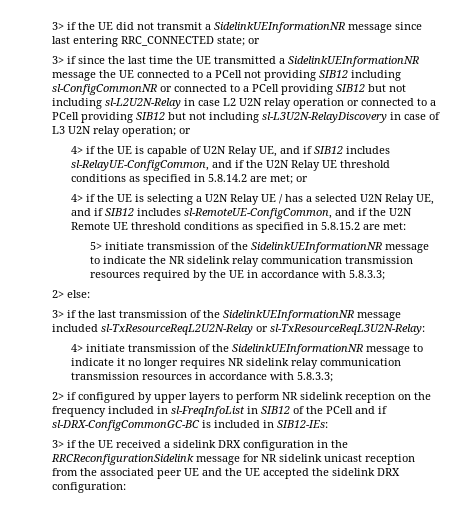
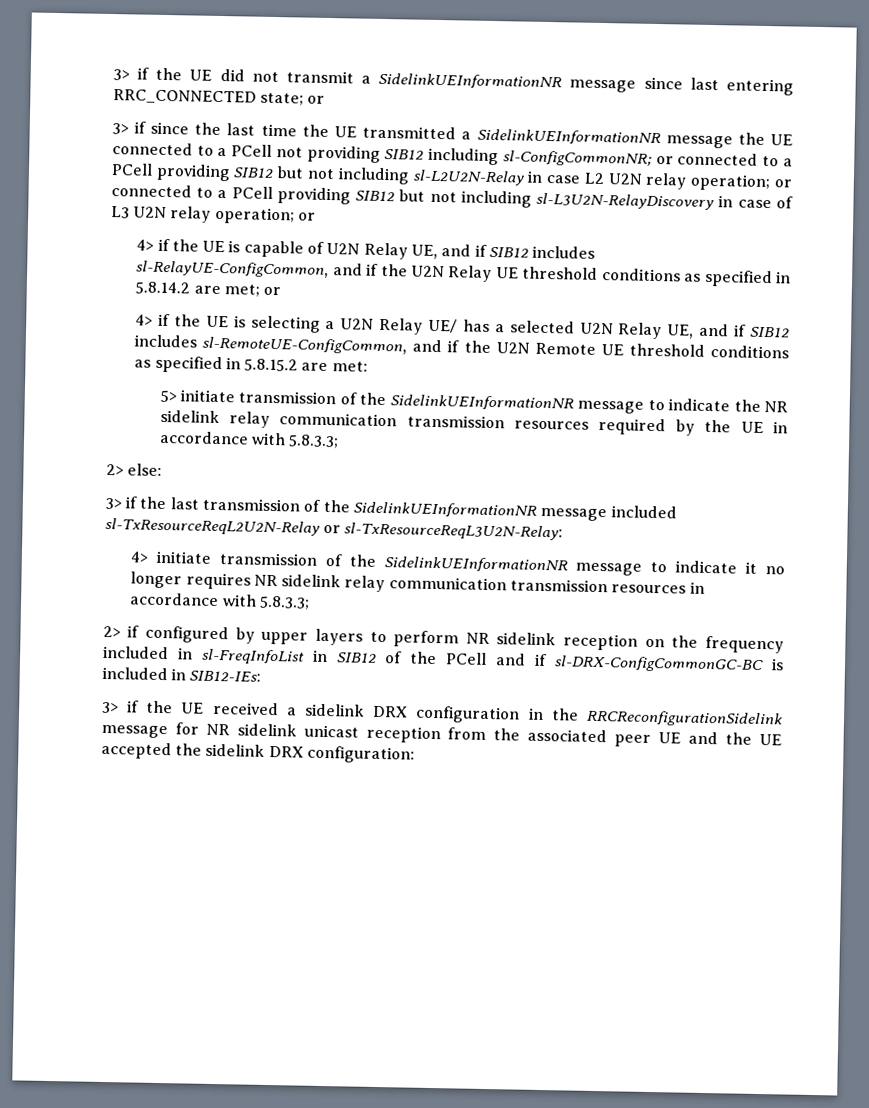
[52,84,158,95] sl-ConfigCommonNR -> [502,150,652,167] sl-ConfigCommonNR;
[293,98,345,109] operation -> [690,173,771,192] operation;
[261,194,284,204] UE / -> [428,318,459,334] UE/

